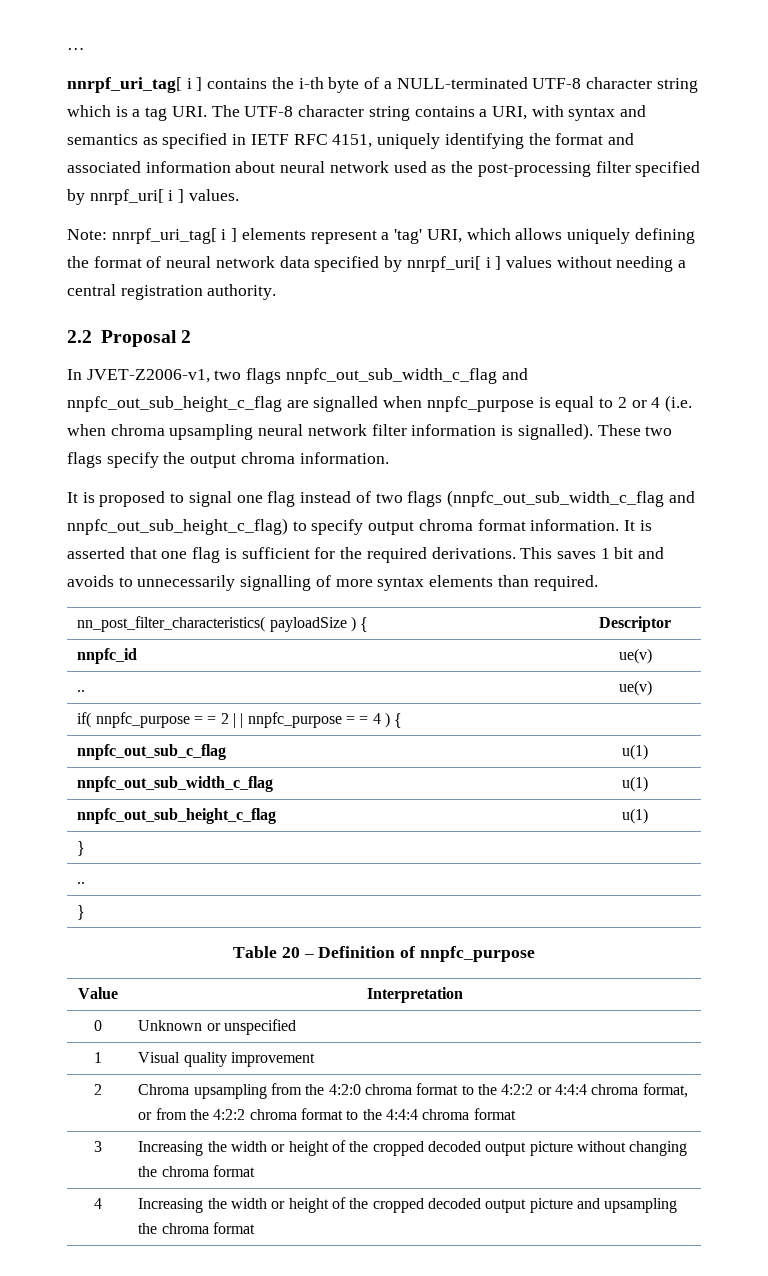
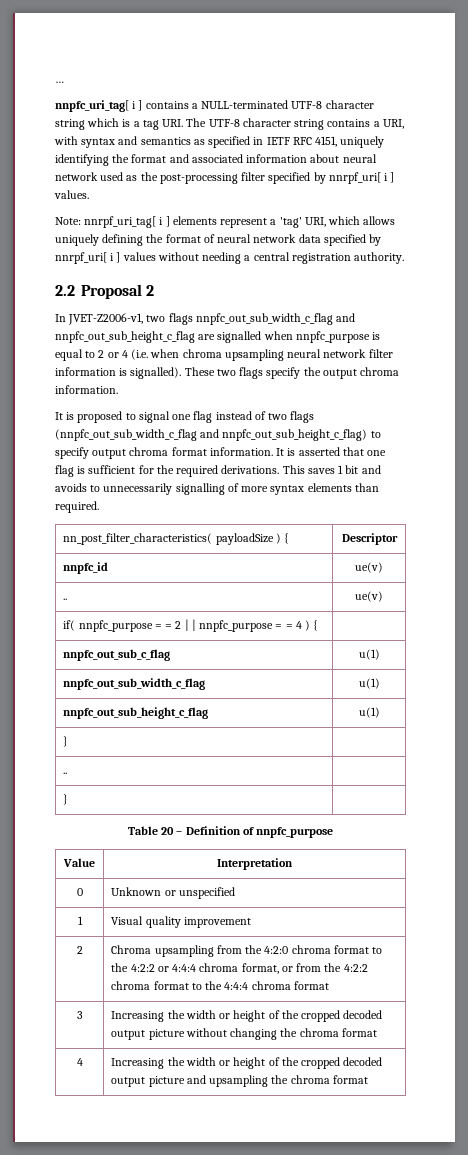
[67,77,182,93] nnrpf_uri_tag[ -> [55,100,129,112] nnpfc_uri_tag[
[271,77,380,93] the i-th byte of -> (189, 105) none

